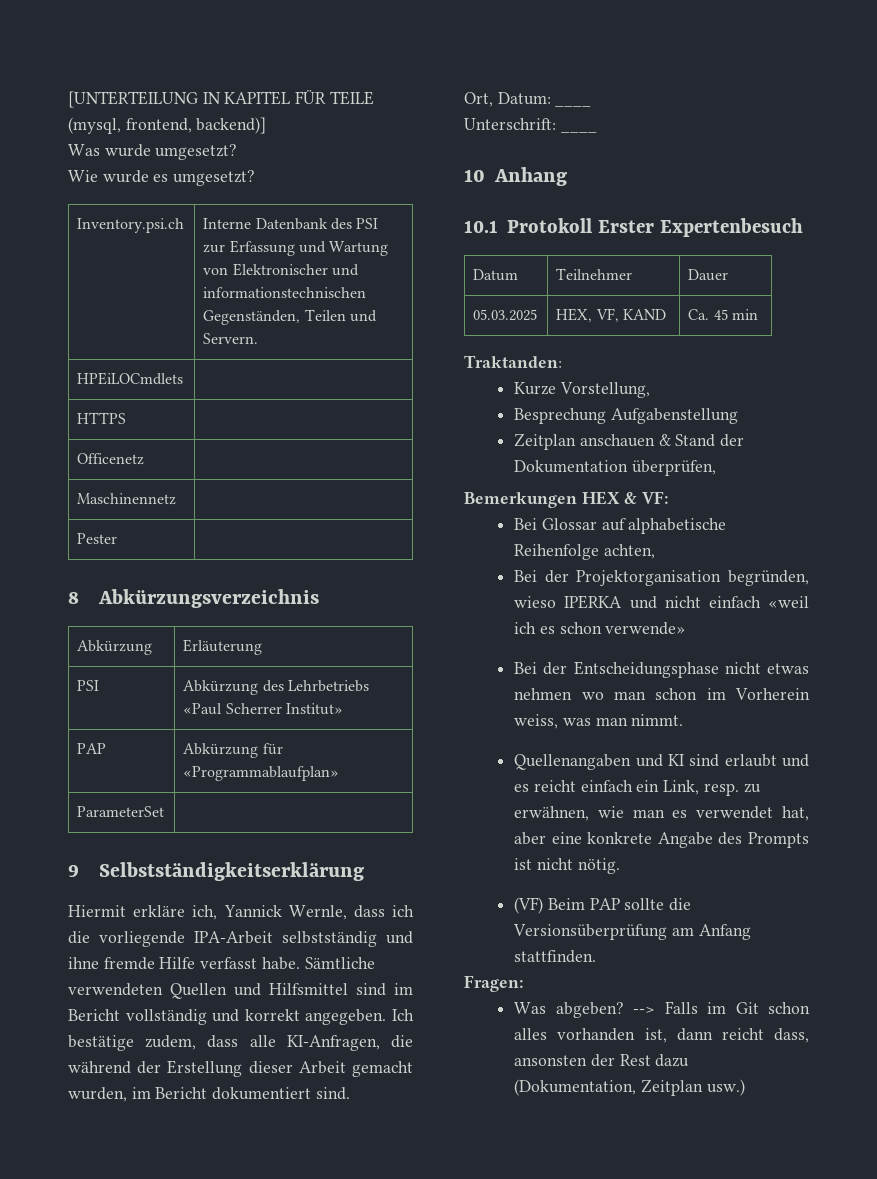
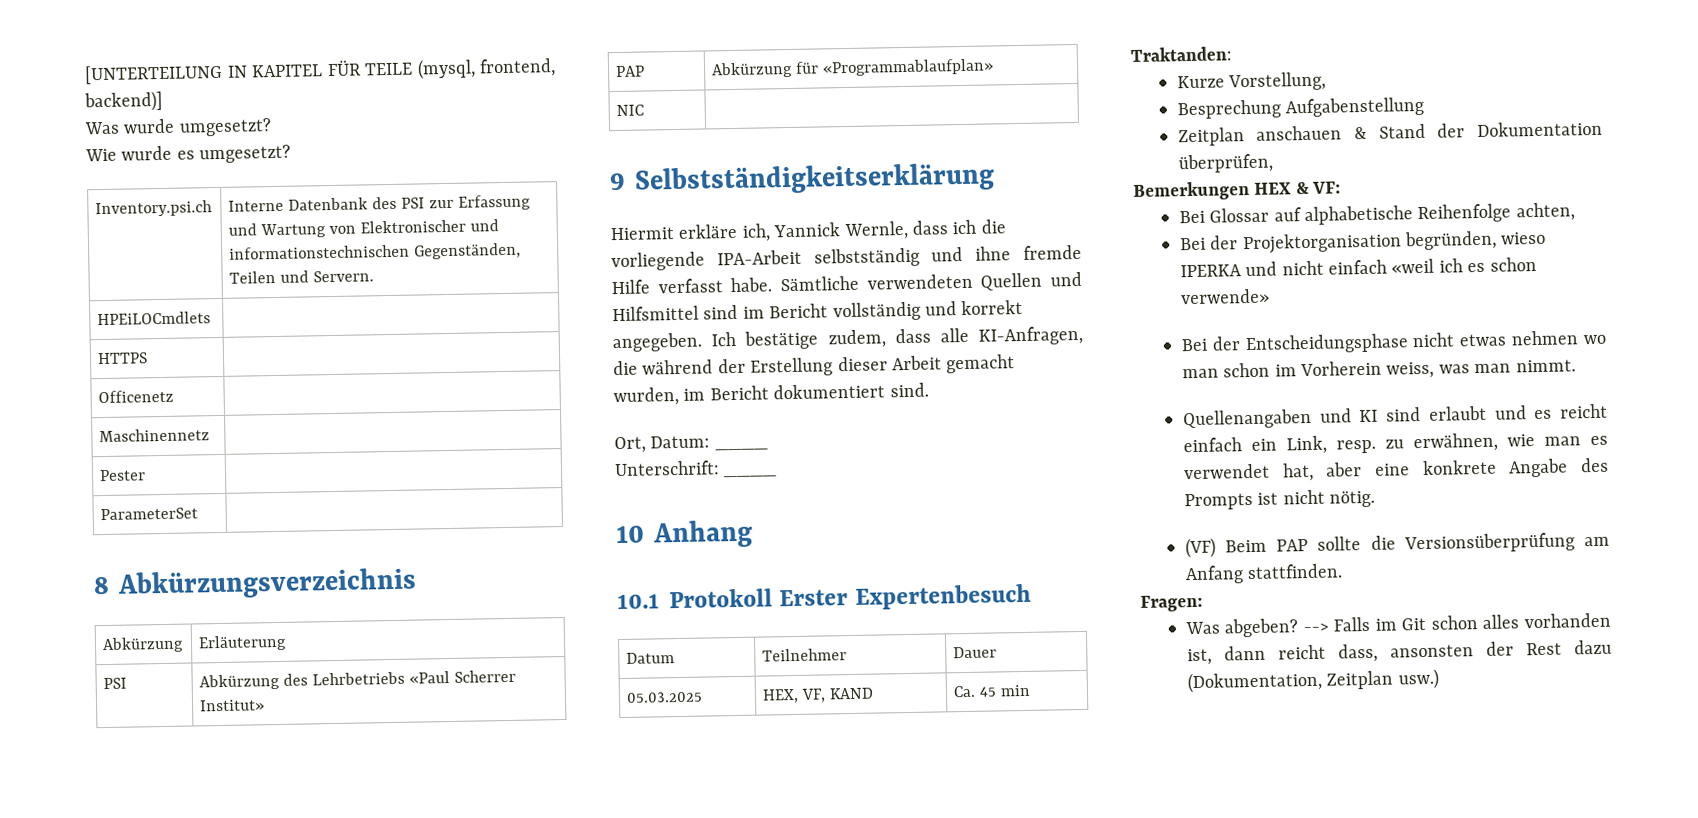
(118, 538) none -> [100,507,199,521] // ParameterSet |
[77,806,165,817] ParameterSet -> [616,104,645,117] NIC

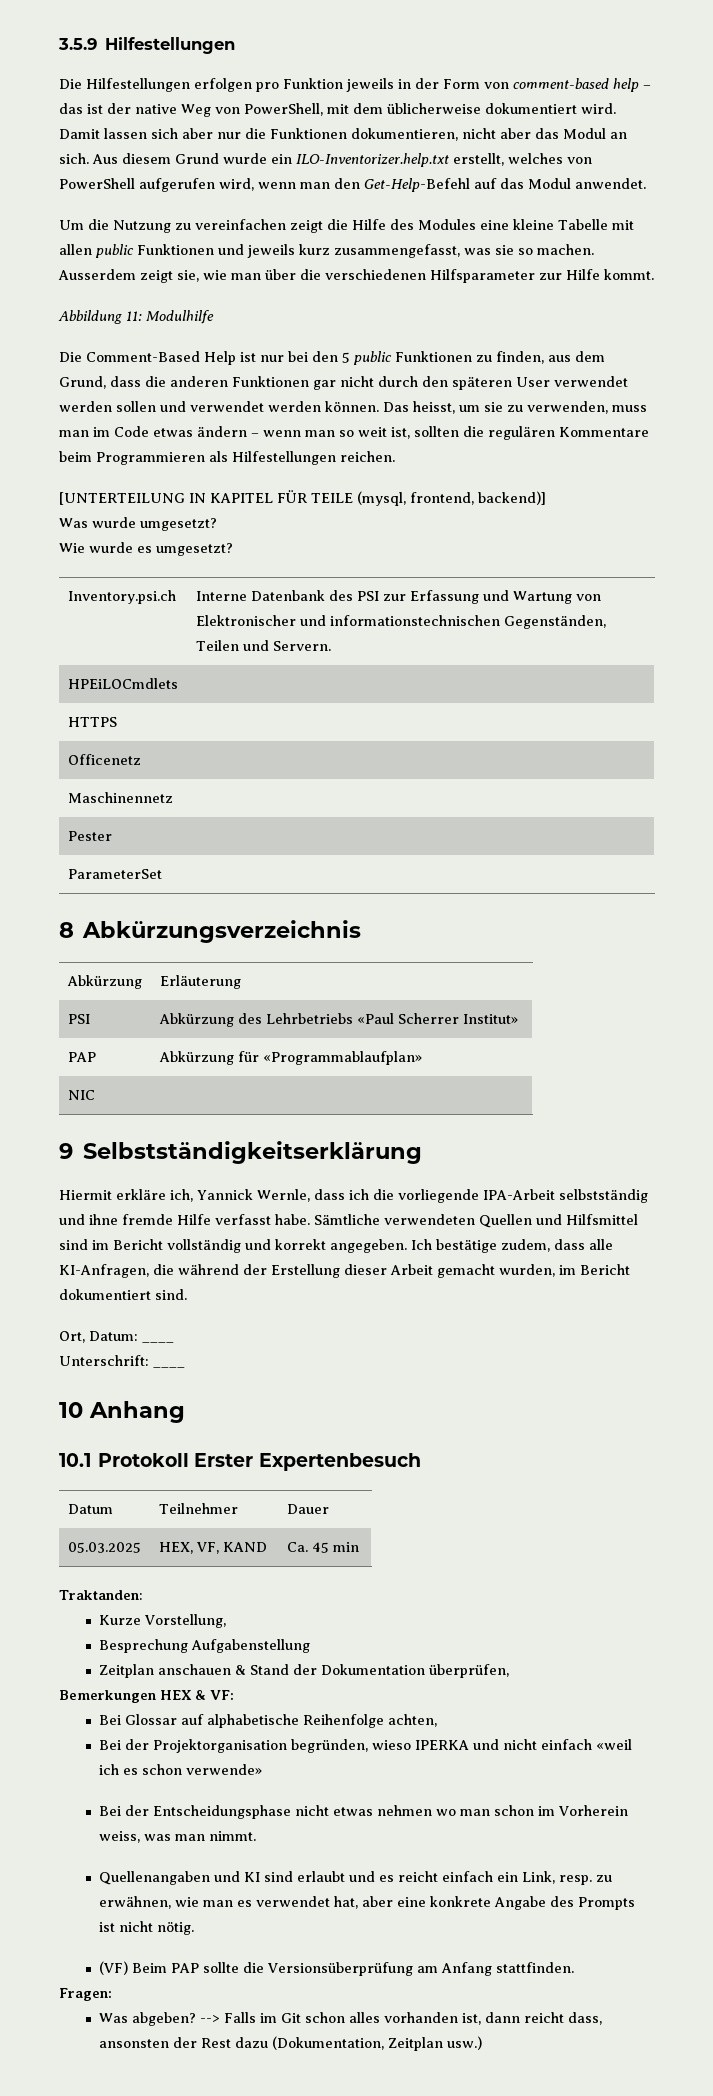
(84, 74) none -> [58,37,236,54] [59,78,651,92] [59,103,616,117] [59,128,627,141] [59,153,592,167] [59,178,646,192] [59,219,634,233] [59,244,594,258] [58,269,654,283] [58,310,214,324] [59,351,605,365] [59,376,628,390] [59,401,647,414] [59,426,649,440] [59,451,395,465] 3.5.9 Hilfestellungen // Die Hilfestellungen erfolgen pro Funktion jeweils in der Form von comment-based help – das ist der native Weg von PowerShell, mit dem üblicherweise dokumentiert wird. Damit lassen sich aber nur die Funktionen dokumentieren, nicht aber das Modul an sich. Aus diesem Grund wurde ein ILO-Inventorizer.help.txt erstellt, welches von PowerShell aufgerufen wird, wenn man den Get-Help-Befehl auf das Modul anwendet. // Um die Nutzung zu vereinfachen zeigt die Hilfe des Modules eine kleine Tabelle mit allen public Funktionen und jeweils kurz zusammengefasst, was sie so machen. Ausserdem zeigt sie, wie man über die verschiedenen Hilfsparameter zur Hilfe kommt. // Abbildung 11: Modulhilfe // Die Comment-Based Help ist nur bei den 5 public Funktionen zu finden, aus dem Grund, dass die anderen Funktionen gar nicht durch den späteren User verwendet werden sollen und verwendet werden können. Das heisst, um sie zu verwenden, muss man im Code etwas ändern – wenn man so weit ist, sollten die regulären Kommentare beim Programmieren als Hilfestellungen reichen. //

